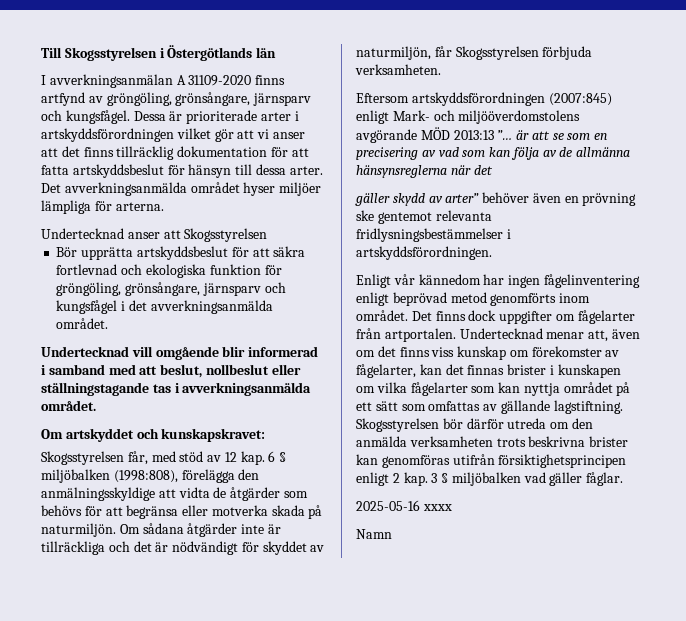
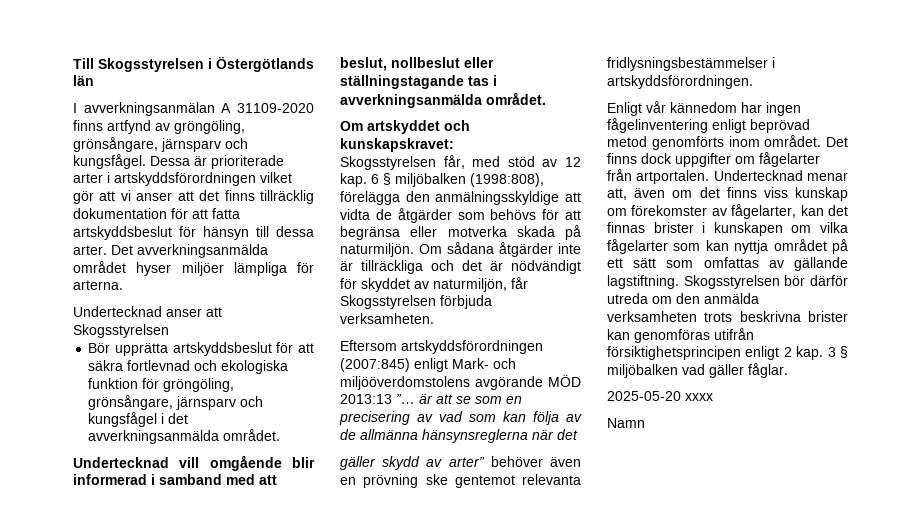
[356,500,420,511] 2025-05-16 -> [607,391,681,401] 2025-05-20

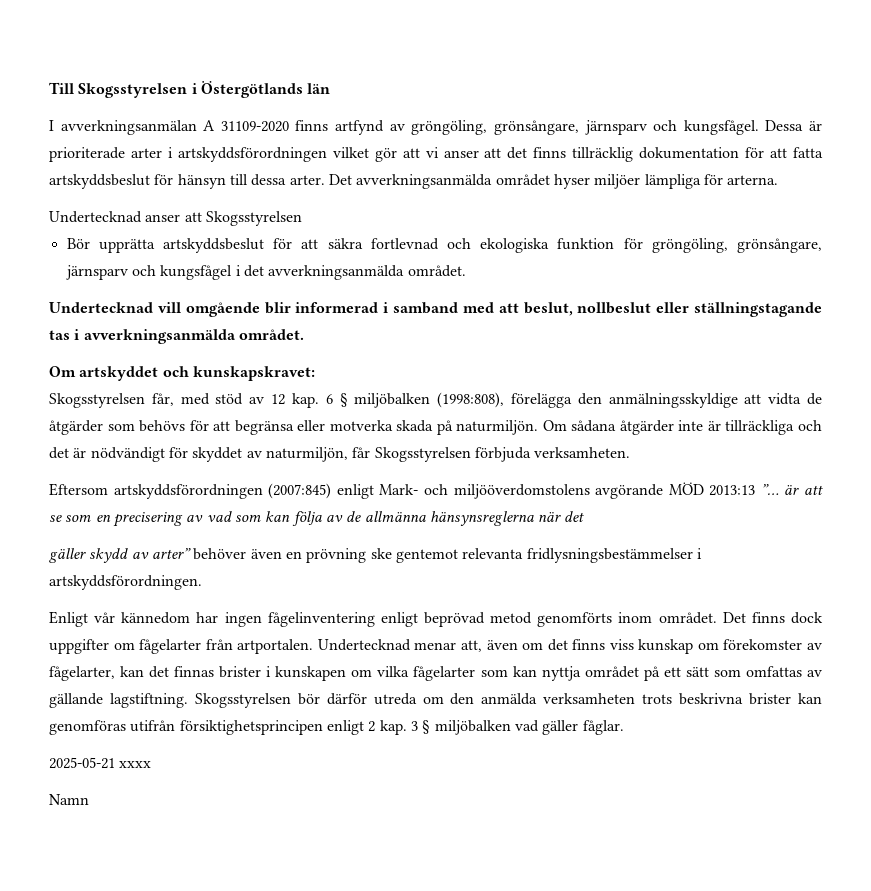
[607,391,681,401] 2025-05-20 -> [49,757,115,769] 2025-05-21

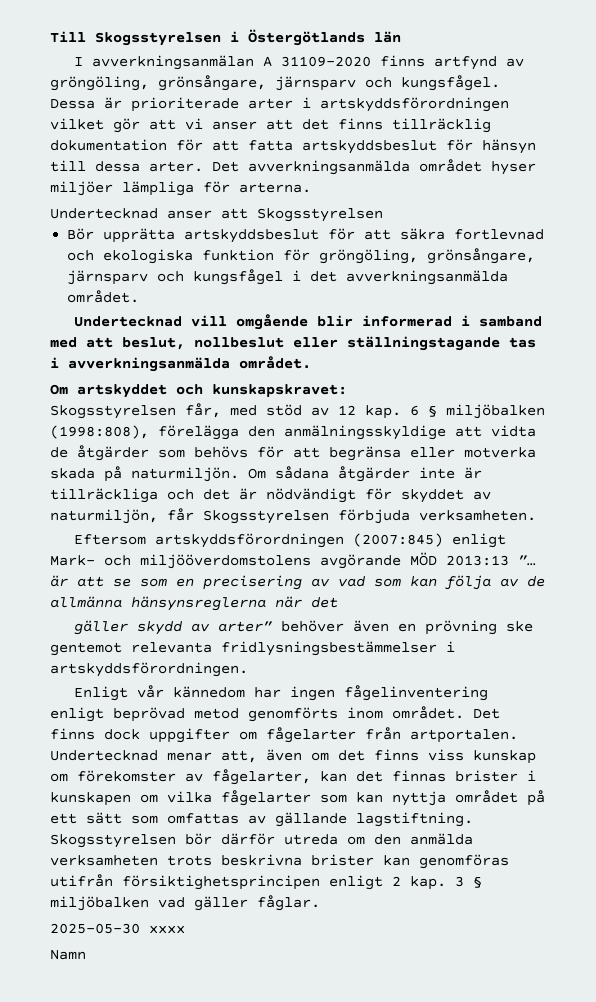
[49,757,115,769] 2025-05-21 -> [50,923,140,934] 2025-05-30

